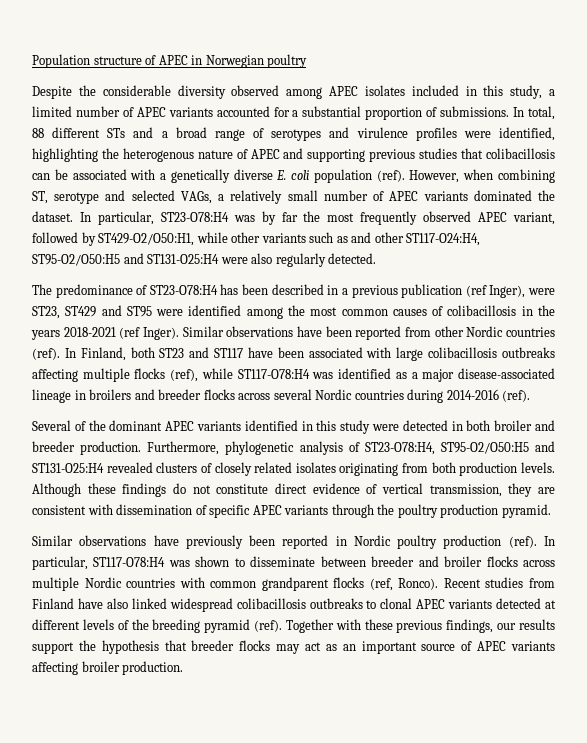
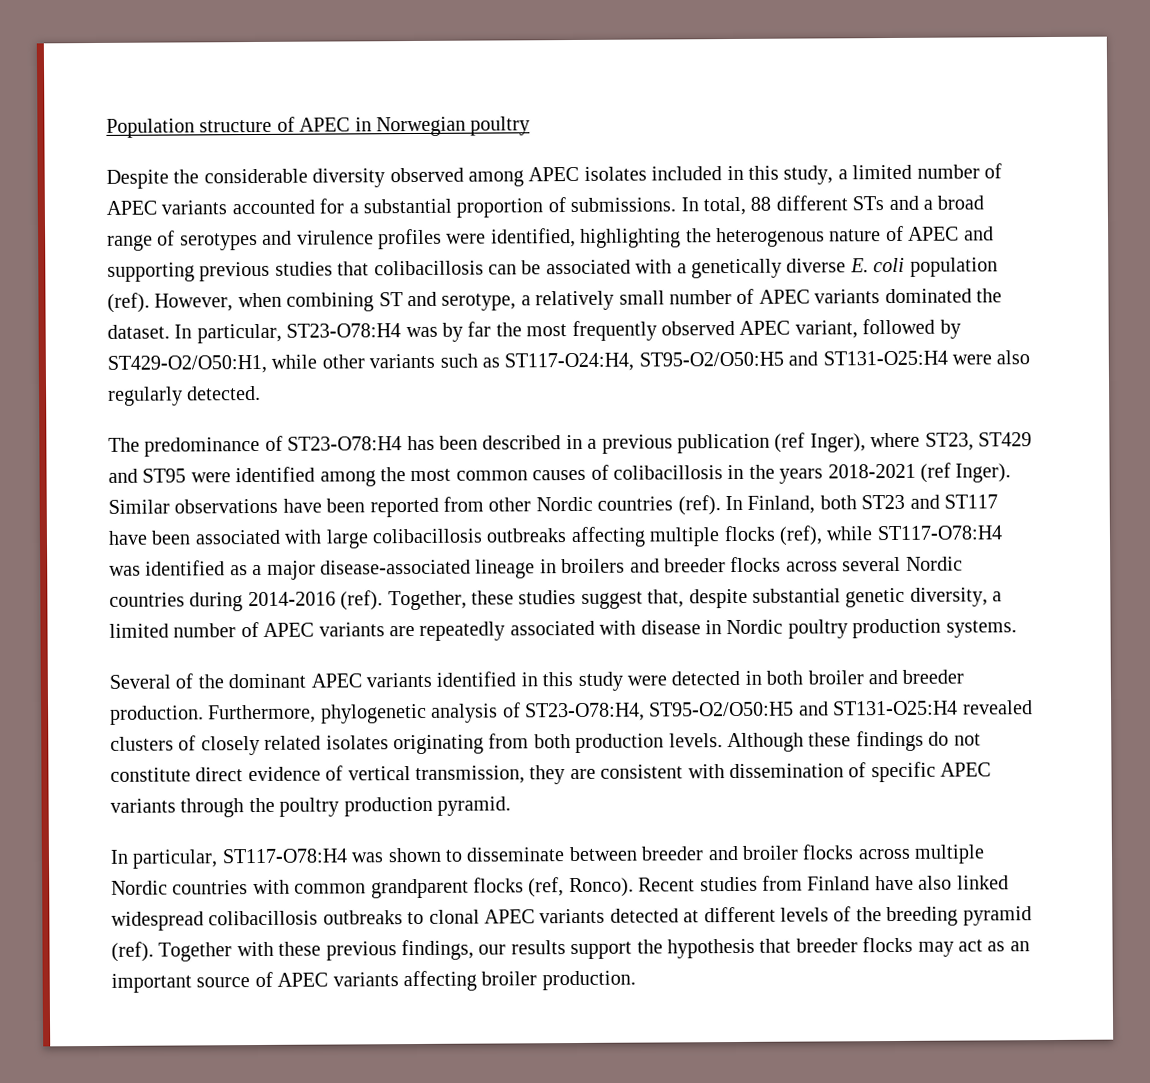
[32,190,212,204] ST, serotype and selected VAGs, -> [378,291,517,311] ST and serotype,
[351,232,404,243] and other -> (500, 362) none
[528,288,556,295] were -> [870,432,921,448] where
(531, 396) none -> [387,587,1003,611] [109,618,1017,641] Together, these studies suggest that, despite substantial genetic diversity, a limited number of APEC variants are repeatedly associated with disease in Nordic poultry production systems.
[32,535,537,549] Similar observations have previously been reported in Nordic poultry production (ref). -> (511, 806) none

